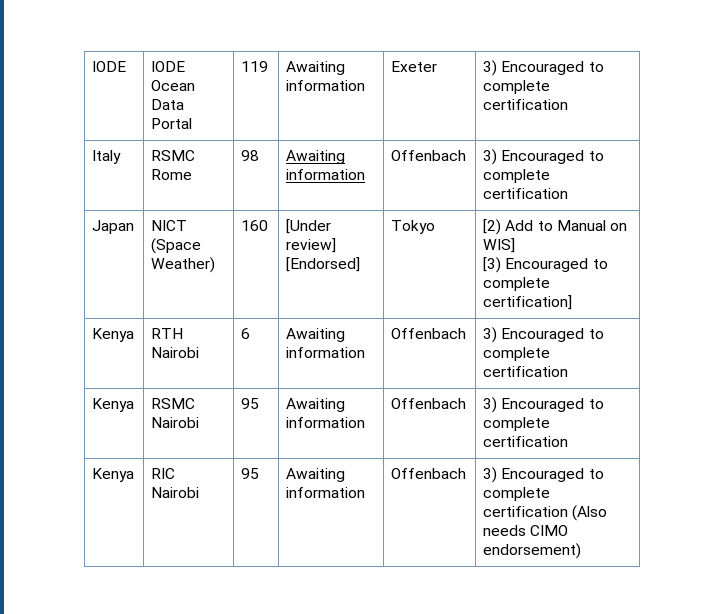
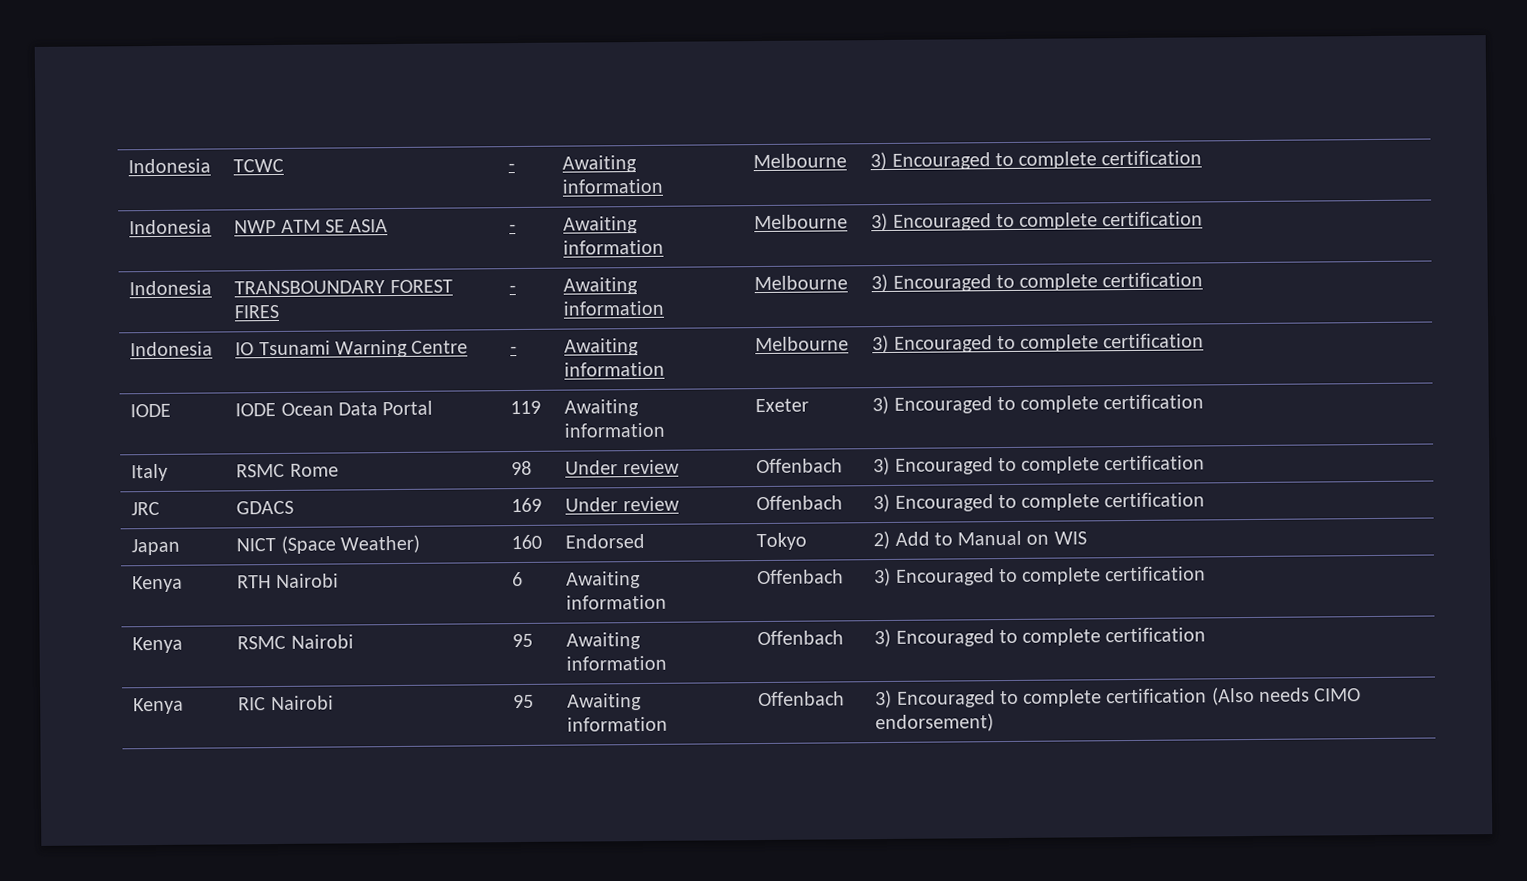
(92, 66) none -> [128,158,212,174] [233,158,285,173] [508,163,516,171] [562,155,638,173] [562,178,664,194] [753,153,848,169] [870,150,1203,171] [129,219,213,235] [234,219,389,234] [509,224,517,232] [563,216,639,234] [563,239,665,255] [754,214,849,230] [871,211,1204,232] [129,280,213,296] [234,279,453,295] [234,304,280,319] [509,285,517,293] [563,277,639,295] [563,300,665,316] [754,275,849,291] [871,272,1204,293] [130,341,214,357] [235,339,469,358] [510,346,518,354] [564,338,640,356] [564,361,666,377] [755,336,850,352] [872,333,1205,354] Indonesia | TCWC | - | Awaiting information | Melbourne | 3) Encouraged to complete certification // Indonesia | NWP ATM SE ASIA | - | Awaiting information | Melbourne | 3) Encouraged to complete certification // Indonesia | TRANSBOUNDARY FOREST FIRES | - | Awaiting information | Melbourne | 3) Encouraged to complete certification // Indonesia | IO Tsunami Warning Centre | - | Awaiting information | Melbourne | 3) Encouraged to complete certification //
[286,150,346,164] [286,169,366,180] Awaiting information -> [565,459,680,475] [756,458,844,474] [873,455,1206,476] [131,501,161,516] [236,500,295,515] [511,497,543,513] [565,496,680,512] Under review | Offenbach | 3) Encouraged to complete certification // JRC | GDACS | 169 | Under review
[286,219,332,234] [286,238,337,253] [286,257,361,272] [Under review] [Endorsed] -> [565,533,646,549] Endorsed
[483,219,502,235] [2) -> [873,530,891,550] 2)
[483,238,516,253] [483,257,608,273] [483,277,551,291] [483,295,573,310] WIS] // [3) Encouraged to complete certification] -> [1053,531,1087,545] WIS

